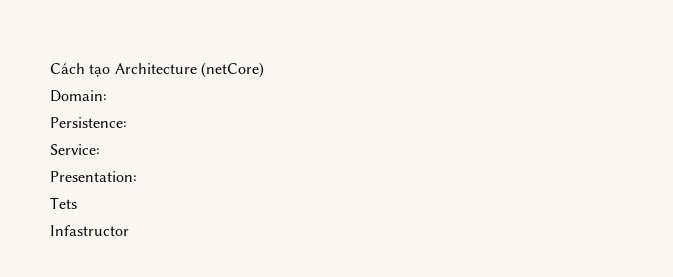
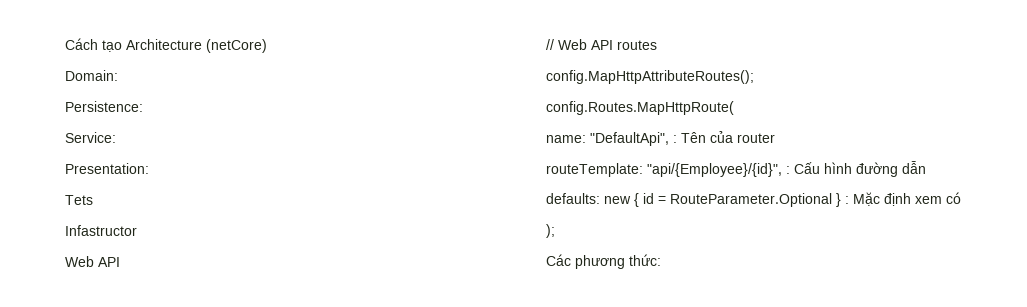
(129, 230) none -> [65,256,120,267] [546,39,657,50] [546,70,754,84] [546,101,734,115] [546,131,775,146] [546,161,926,177] [546,192,961,207] [546,224,555,238] [546,254,661,269] // Web API // // Web API routes // config.MapHttpAttributeRoutes(); // config.Routes.MapHttpRoute( // name: "DefaultApi", : Tên của router // routeTemplate: "api/{Employee}/{id}", : Cấu hình đường dẫn // defaults: new { id = RouteParameter.Optional } : Mặc định xem có // ); // Các phương thức:

